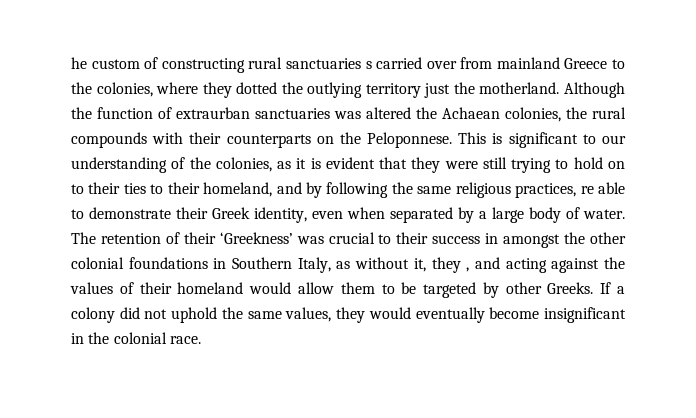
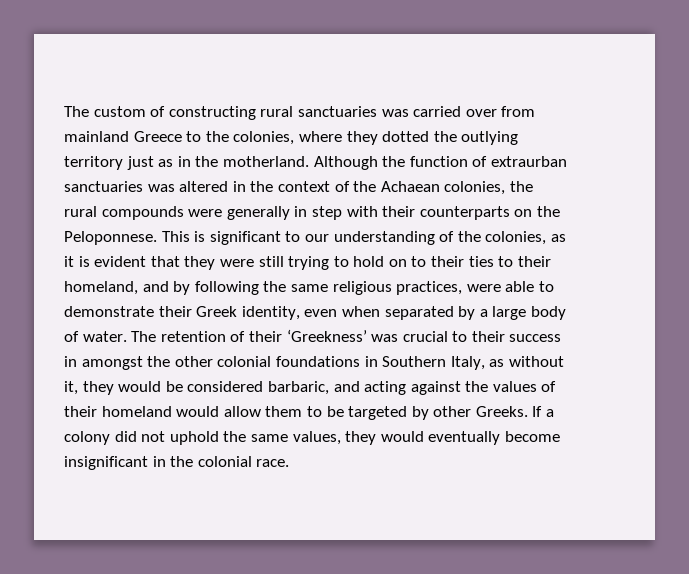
[71,57,87,69] he -> [64,106,89,117] The
[365,61,372,69] s -> [381,109,409,117] was
(451, 90) none -> [158,156,191,167] as in
(411, 113) none -> [232,181,350,192] in the context of
(147, 140) none -> [188,206,342,220] were generally in step
[580,186,594,194] re -> [466,284,501,292] were
[466,267,470,272] , -> [118,381,329,395] would be considered barbaric,

